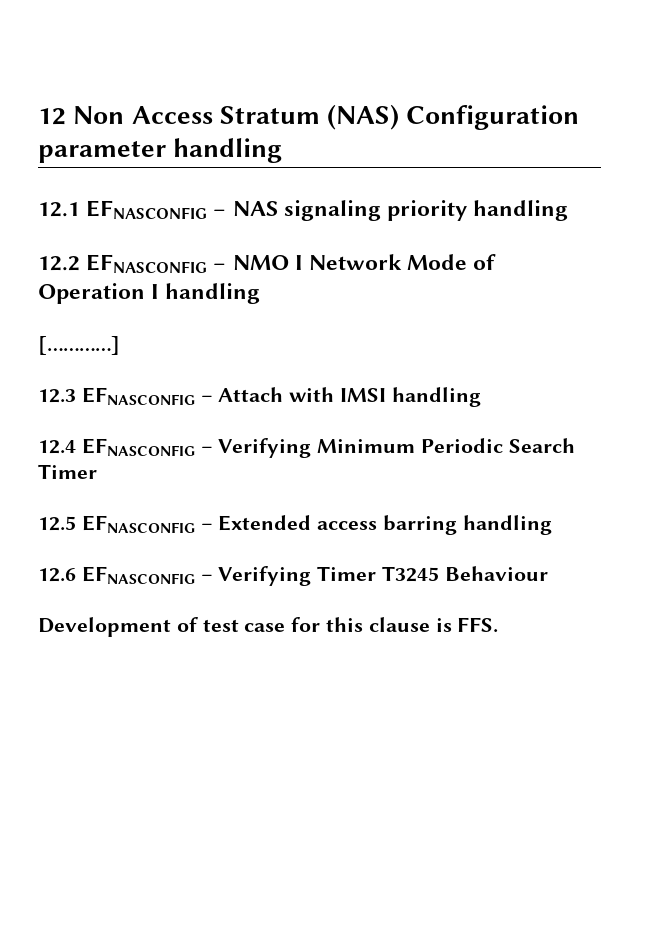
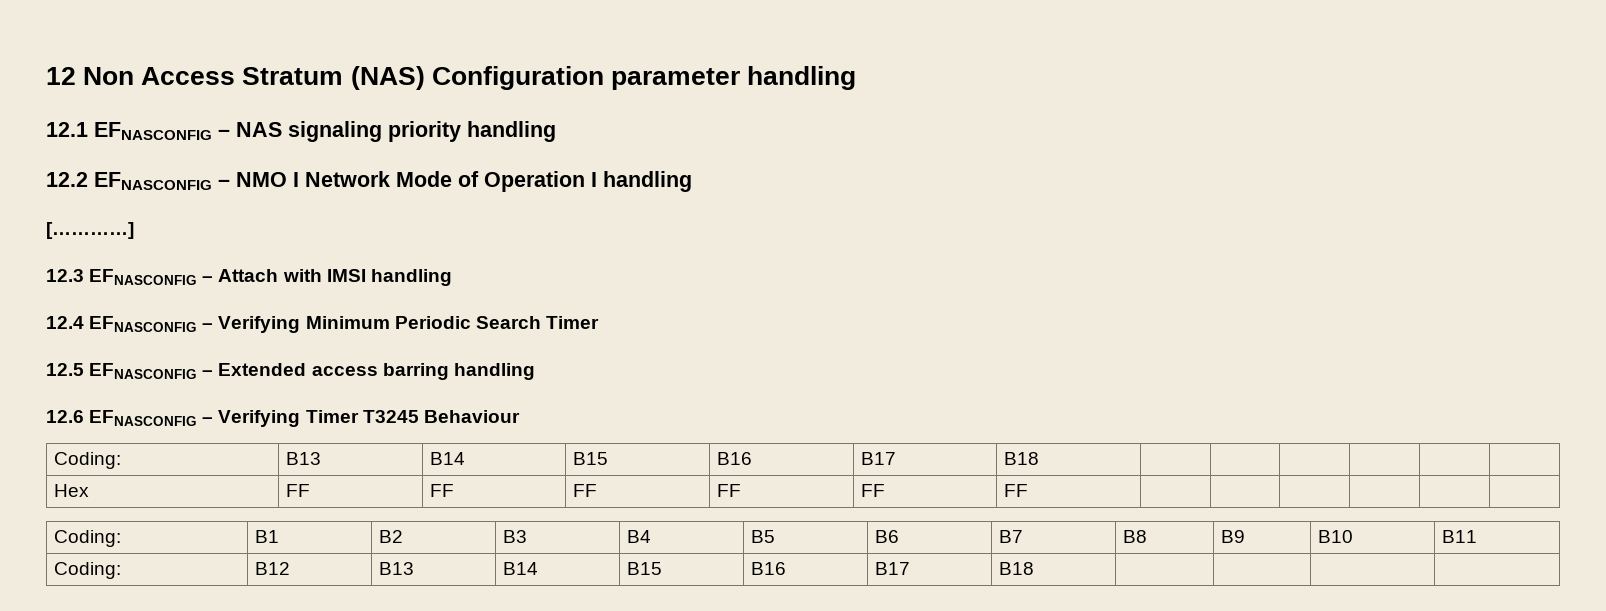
[38,617,499,637] // Development of test case for this clause is FFS. -> [53,452,121,469] [285,452,321,465] [429,452,465,465] [572,452,608,465] [716,452,752,465] [860,452,896,465] [1003,452,1039,465] [53,484,89,497] [285,484,310,497] [429,484,454,497] [572,484,597,497] [716,484,741,497] [860,484,885,497] [1003,484,1028,497] [53,530,121,547] [254,530,279,543] [378,530,403,543] [502,530,527,543] [626,530,651,543] [750,530,775,543] [874,530,899,543] [998,530,1023,543] [1122,530,1147,543] [1220,530,1245,543] [1317,530,1353,543] [1441,530,1477,543] [53,562,121,579] [254,562,290,575] [378,562,414,575] [502,562,538,575] [626,562,662,575] [750,562,786,575] [874,562,910,575] [998,562,1034,575] // Coding: | B13 | B14 | B15 | B16 | B17 | B18 | | | | | | // Hex | FF | FF | FF | FF | FF | FF | | | | | | // Coding: | B1 | B2 | B3 | B4 | B5 | B6 | B7 | B8 | B9 | B10 | B11 // Coding: | B12 | B13 | B14 | B15 | B16 | B17 | B18 | | | |

